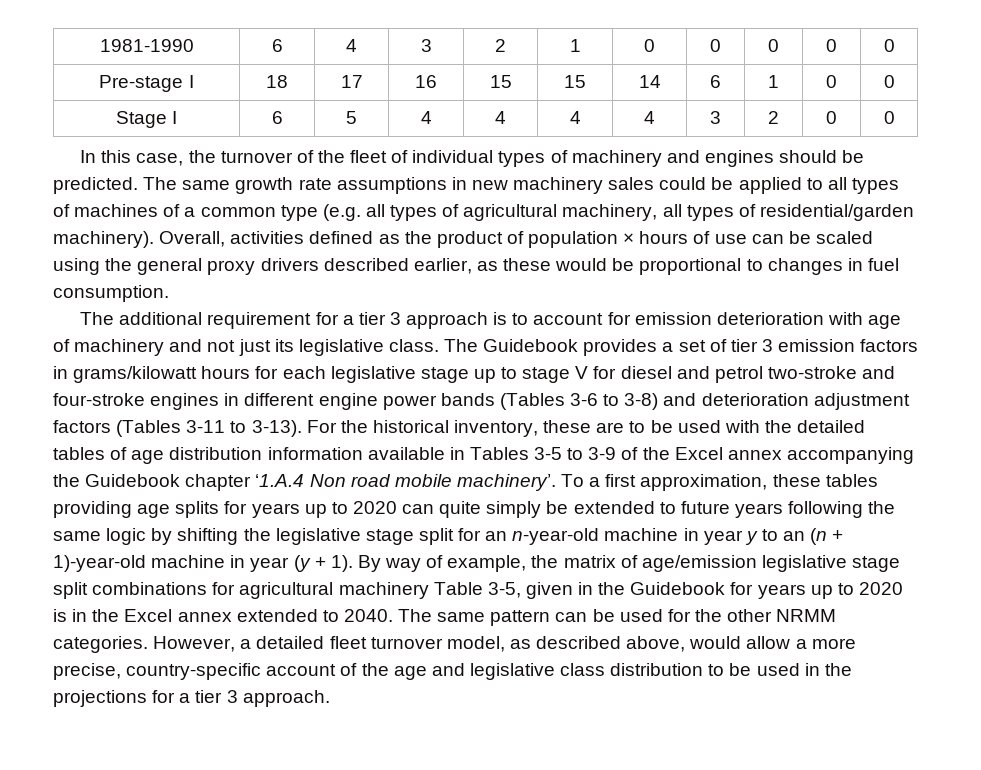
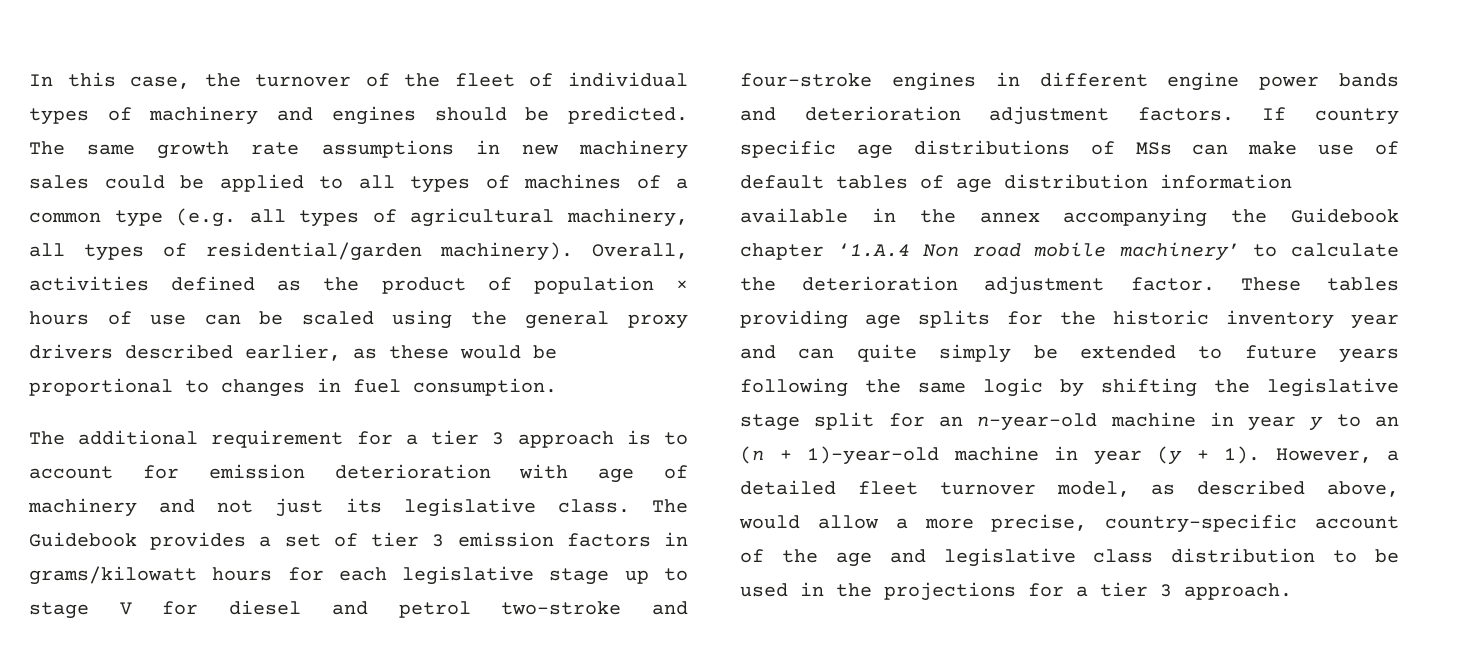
[99,39,194,52] [271,39,283,52] [346,39,357,52] [420,39,432,52] [495,39,506,52] [569,39,581,52] [644,39,655,52] [710,39,721,52] [768,39,779,52] [826,39,837,52] [883,39,895,52] [99,75,194,92] [266,75,288,88] [340,75,363,88] [415,75,437,88] [489,75,512,88] [564,75,586,88] [638,75,661,88] [710,75,721,88] [768,75,779,88] [826,75,837,88] [883,75,895,88] [115,111,178,128] [271,111,283,124] [346,111,357,124] [420,111,432,124] [495,111,506,124] [569,111,581,124] [644,111,655,124] [710,111,721,124] [768,111,779,124] [826,111,837,124] [883,111,895,124] 1981-1990 | 6 | 4 | 3 | 2 | 1 | 0 | 0 | 0 | 0 | 0 // Pre-stage I | 18 | 17 | 16 | 15 | 15 | 14 | 6 | 1 | 0 | 0 // Stage I | 6 | 5 | 4 | 4 | 4 | 4 | 3 | 2 | 0 | 0 // -> (29, 80) none
[499,393,910,410] [53,420,866,437] (Tables 3-6 to 3-8) and deterioration adjustment factors (Tables 3-11 to 3-13). For the historical inventory, these are to be used with the detailed -> [740,106,1399,125] [740,140,1399,159] [740,175,824,189] and deterioration adjustment factors. If country specific age distributions of MSs can make use of default
[469,447,723,460] Tables 3-5 to 3-9 of the Excel -> [919,209,956,223] the
[456,474,821,491] machinery’. To a first approximation, these -> [1119,242,1399,261] [740,276,1301,295] machinery’ to calculate the deterioration adjustment factor. These
[251,501,397,518] years up to 2020 -> [1060,310,1399,329] [740,345,776,359] the historic inventory year and
[357,555,901,572] [53,582,903,599] [53,609,837,626] [53,636,148,653] By way of example, the matrix of age/emission legislative stage split combinations for agricultural machinery Table 3-5, given in the Guidebook for years up to 2020 is in the Excel annex extended to 2040. The same pattern can be used for the other NRMM categories. -> (1260, 455) none

